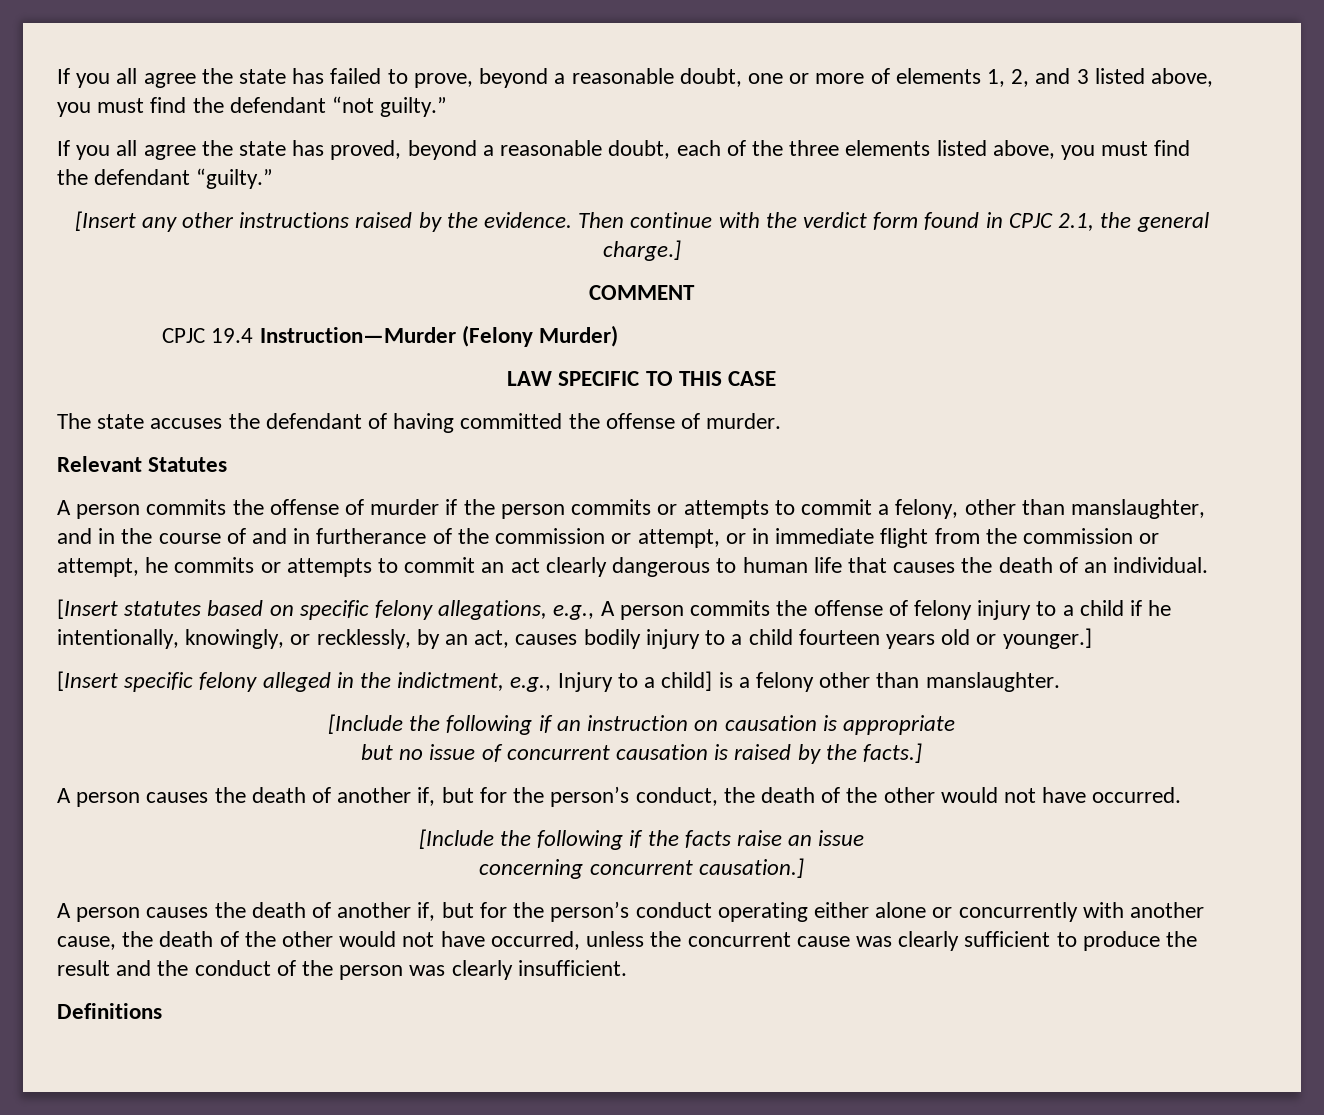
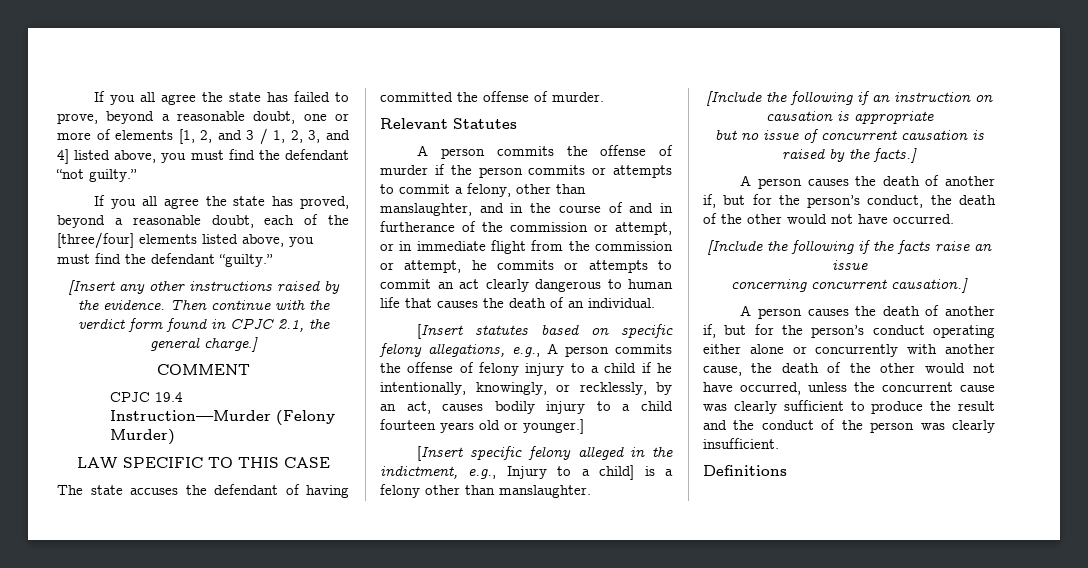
[986,69,1005,87] 1, -> [178,129,195,144] [1,
(1089, 76) none -> [259,128,350,145] [57,149,69,164] / 1, 2, 3, and 4]
[789,140,840,156] three -> [57,232,134,249] [three/four]

